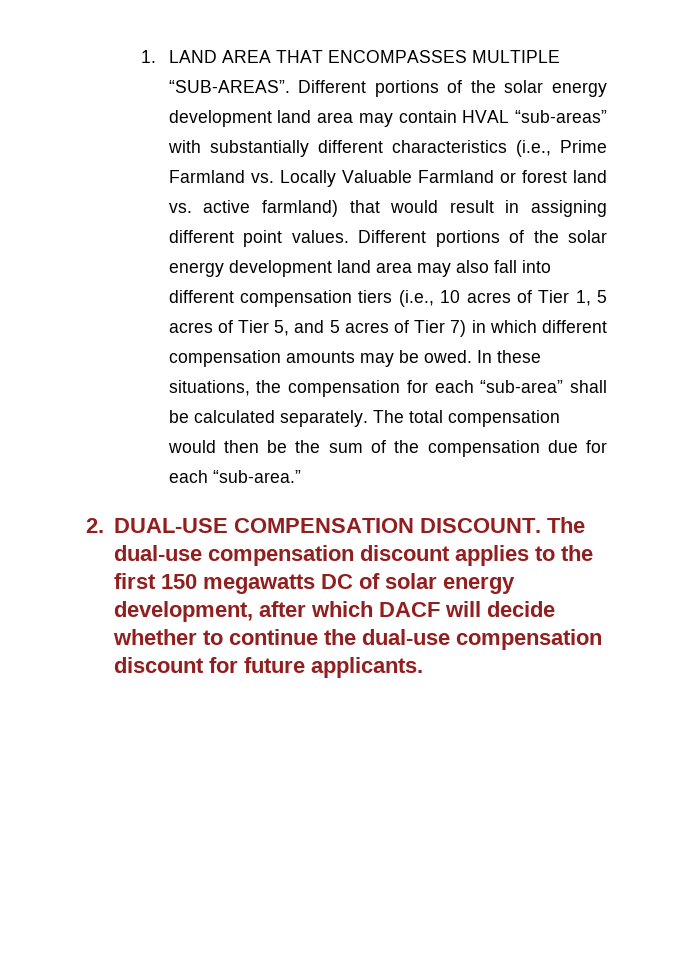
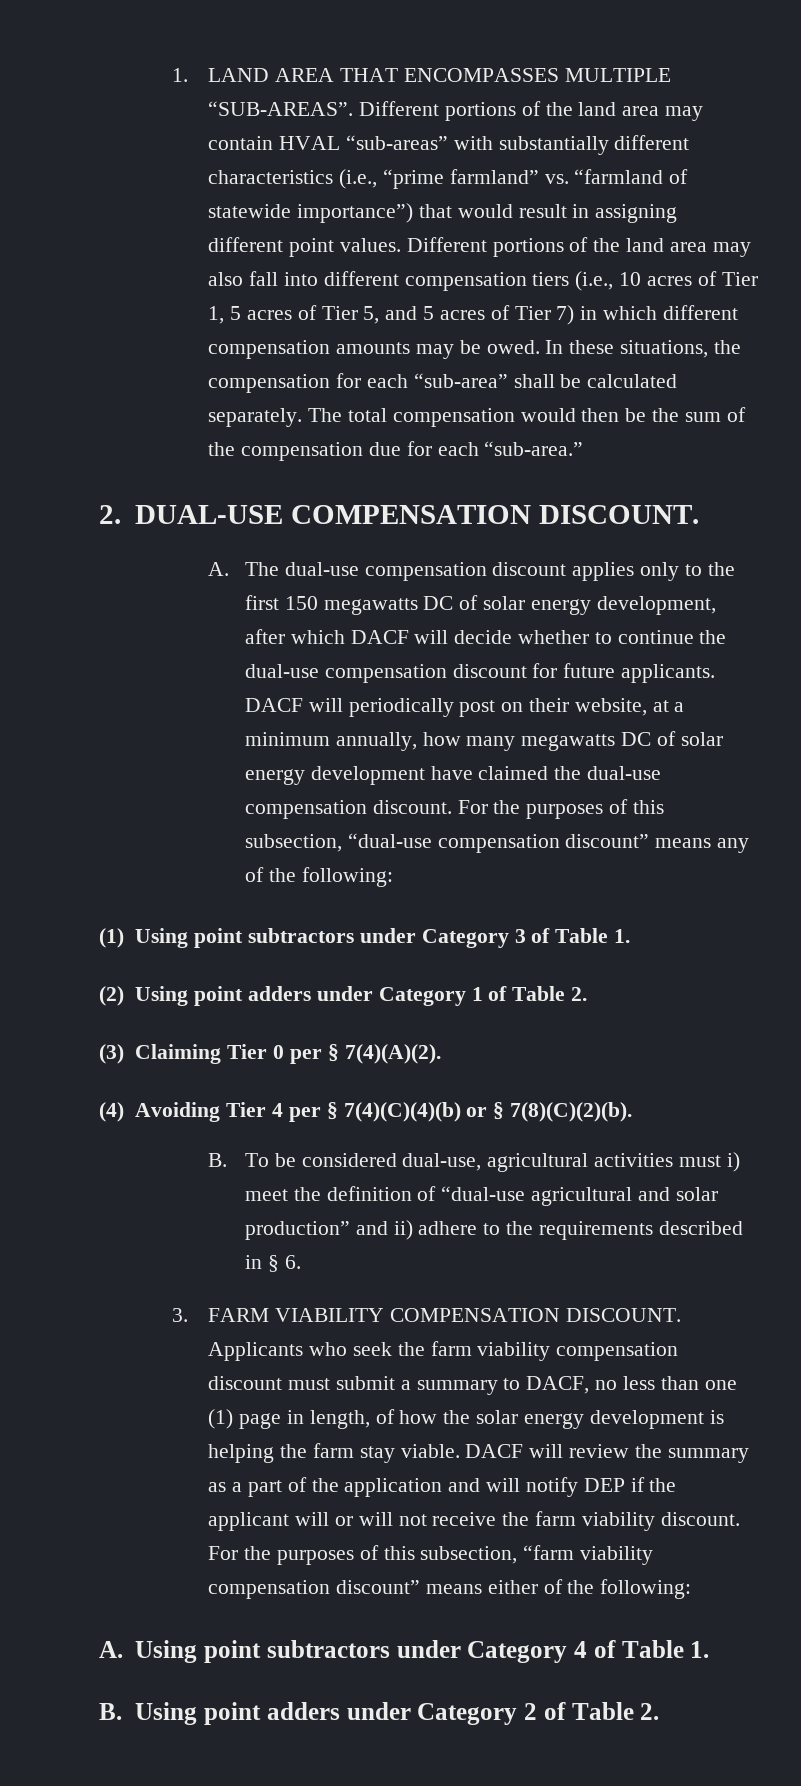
[504,80,607,97] [168,110,272,127] solar energy development -> (573, 109) none
[560,140,607,153] [168,170,607,187] [168,200,338,217] Prime Farmland vs. Locally Valuable Farmland or forest land vs. active farmland) -> [383,169,689,189] [208,203,414,223] “prime farmland” vs. “farmland of statewide importance”)
[568,230,607,243] [168,260,332,277] solar energy development -> (621, 245) none
(541, 525) none -> [208,562,230,576] // A.
(529, 555) none -> [639,562,679,581] only
(423, 667) none -> [244,698,685,717] [244,731,723,751] [244,766,661,785] [244,799,664,819] [244,833,749,853] [244,867,393,887] [99,928,630,948] [99,986,587,1006] [99,1044,441,1064] [99,1102,632,1122] [208,1152,740,1172] [244,1186,718,1206] [244,1220,743,1240] [244,1255,301,1272] [171,1308,681,1322] [208,1341,679,1361] [208,1376,737,1395] [208,1409,724,1429] [208,1443,749,1463] [208,1477,677,1497] [208,1511,740,1531] [208,1545,654,1565] [208,1579,692,1599] [99,1640,710,1663] [99,1702,660,1725] DACF will periodically post on their website, at a minimum annually, how many megawatts DC of solar energy development have claimed the dual-use compensation discount. For the purposes of this subsection, “dual-use compensation discount” means any of the following: // (1) Using point subtractors under Category 3 of Table 1. // (2) Using point adders under Category 1 of Table 2. // (3) Claiming Tier 0 per § 7(4)(A)(2). // (4) Avoiding Tier 4 per § 7(4)(C)(4)(b) or § 7(8)(C)(2)(b). // B. To be considered dual-use, agricultural activities must i) meet the definition of “dual-use agricultural and solar production” and ii) adhere to the requirements described in § 6. // 3. FARM VIABILITY COMPENSATION DISCOUNT. Applicants who seek the farm viability compensation discount must submit a summary to DACF, no less than one (1) page in length, of how the solar energy development is helping the farm stay viable. DACF will review the summary as a part of the application and will notify DEP if the applicant will or will not receive the farm viability discount. For the purposes of this subsection, “farm viability compensation discount” means either of the following: // A. Using point subtractors under Category 4 of Table 1. // B. Using point adders under Category 2 of Table 2.

